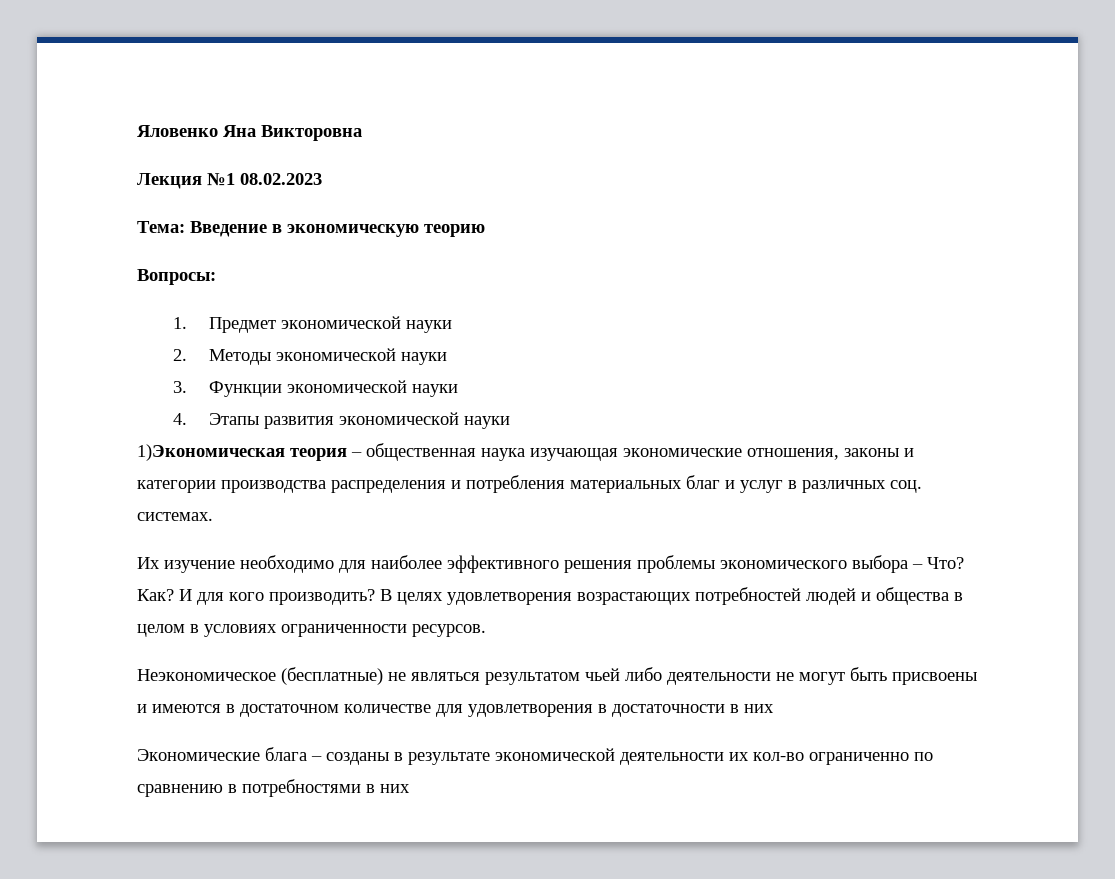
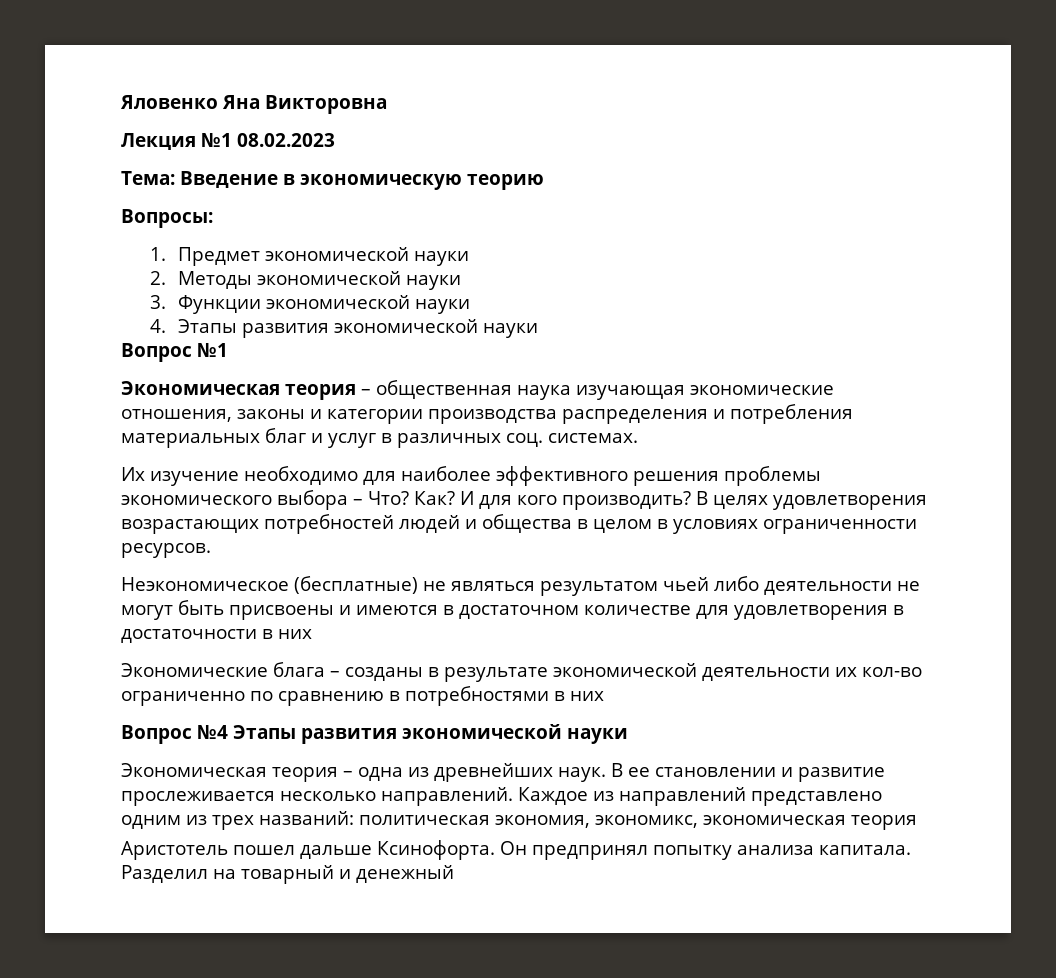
[137,444,285,461] 1)Экономическая -> [121,343,228,362] [121,381,280,395] Вопрос №1 // Экономическая
(410, 788) none -> [121,724,628,744] [121,763,885,782] [121,787,882,806] [121,811,917,830] [121,840,911,860] [121,865,454,884] // Вопрос №4 Этапы развития экономической науки // Экономическая теория – одна из древнейших наук. В ее становлении и развитие прослеживается несколько направлений. Каждое из направлений представлено одним из трех названий: политическая экономия, экономикс, экономическая теория // Аристотель пошел дальше Ксинофорта. Он предпринял попытку анализа капитала. Разделил на товарный и денежный

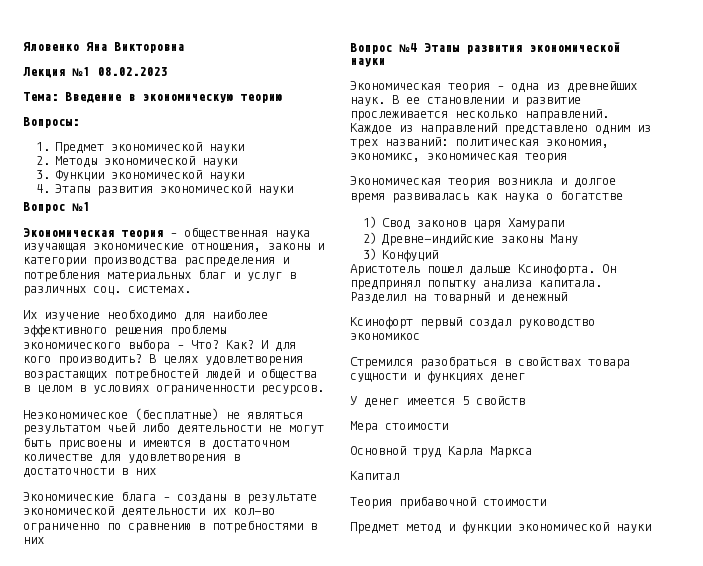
(917, 822) none -> [350,176,616,188] [350,190,623,203] [362,216,564,230] [362,232,578,246] [362,248,438,262] // Экономическая теория возникла и долгое время развивалась как наука о богатстве // 1) Свод законов царя Хамурапи // 2) Древне-индийские законы Ману // 3) Конфуций
(454, 874) none -> [350,317,595,329] [350,333,420,340] [350,356,630,369] [350,371,525,383] [350,396,525,408] [350,421,448,433] [350,446,532,458] [350,471,399,480] [350,496,546,509] [350,522,651,534] // Ксинофорт первый создал руководство экономикос // Стремился разобраться в свойствах товара сущности и функциях денег // У денег имеется 5 свойств // Мера стоимости // Основной труд Карла Маркса // Капитал // Теория прибавочной стоимости // Предмет метод и функции экономической науки

